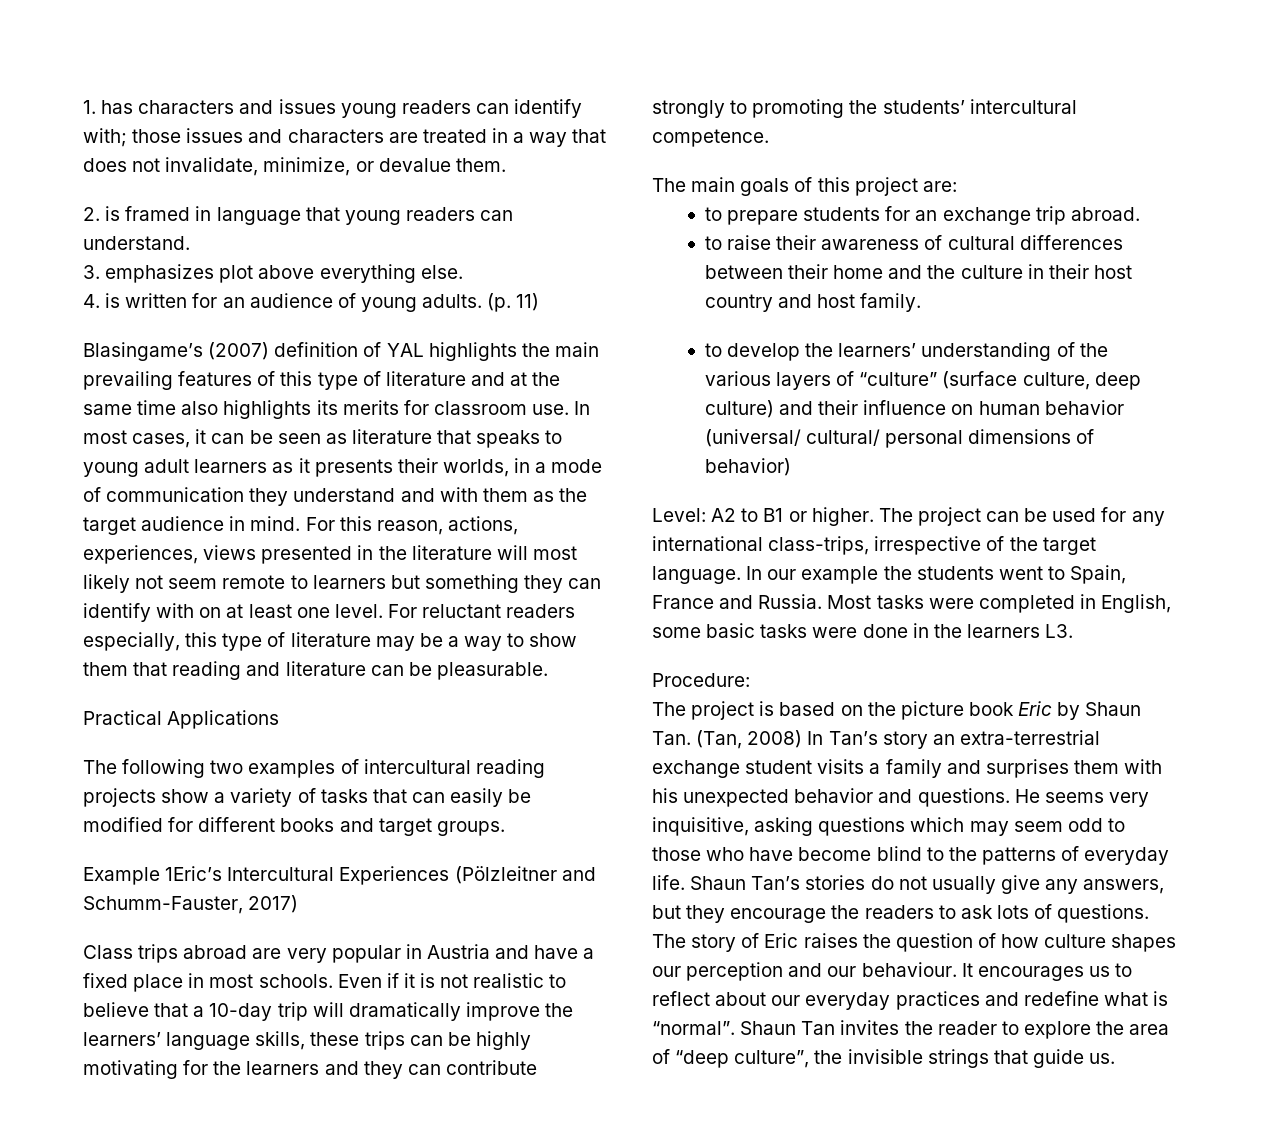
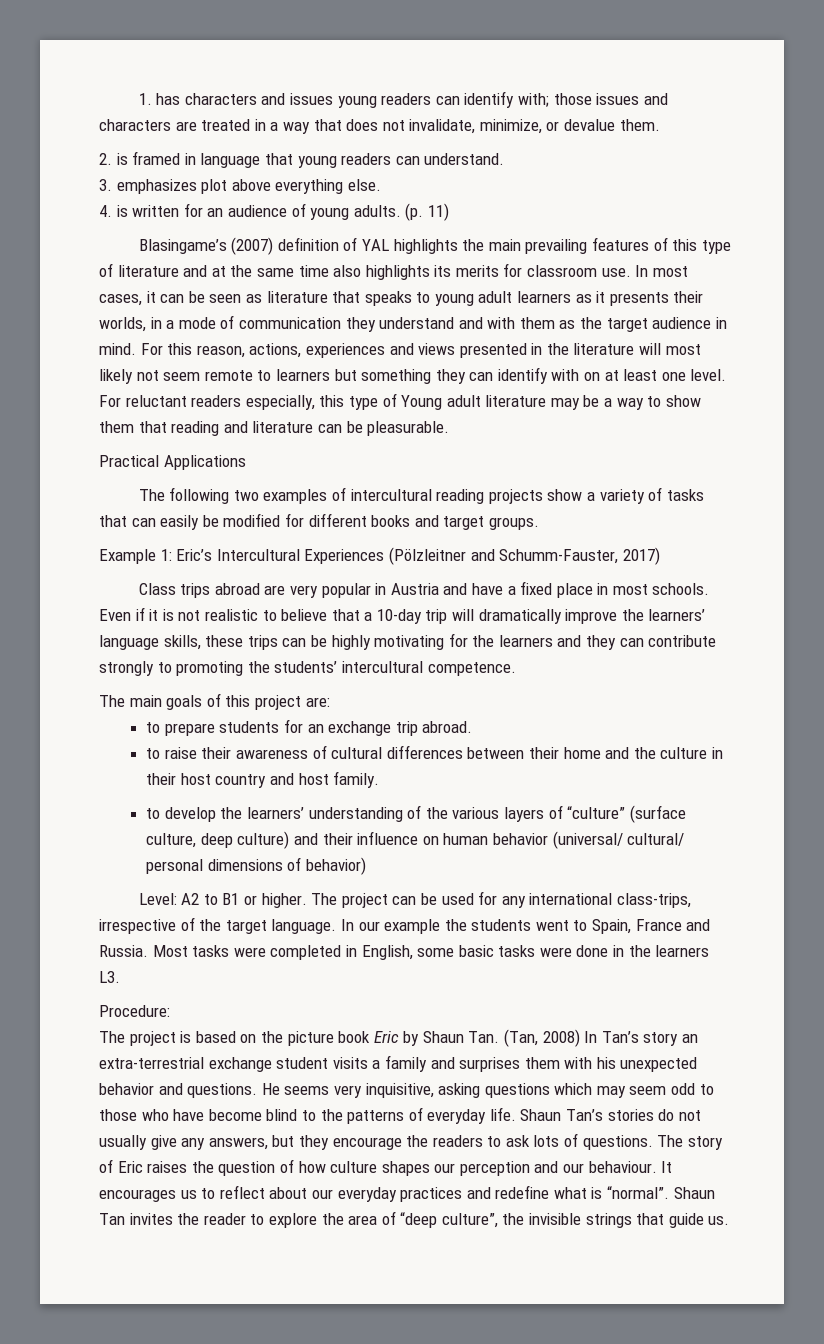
[83,545,198,564] experiences, -> [305,343,414,358] experiences and
(286, 639) none -> [401,395,481,410] Young adult
[165,866,223,881] 1Eric’s -> [160,549,213,561] 1: Eric’s

